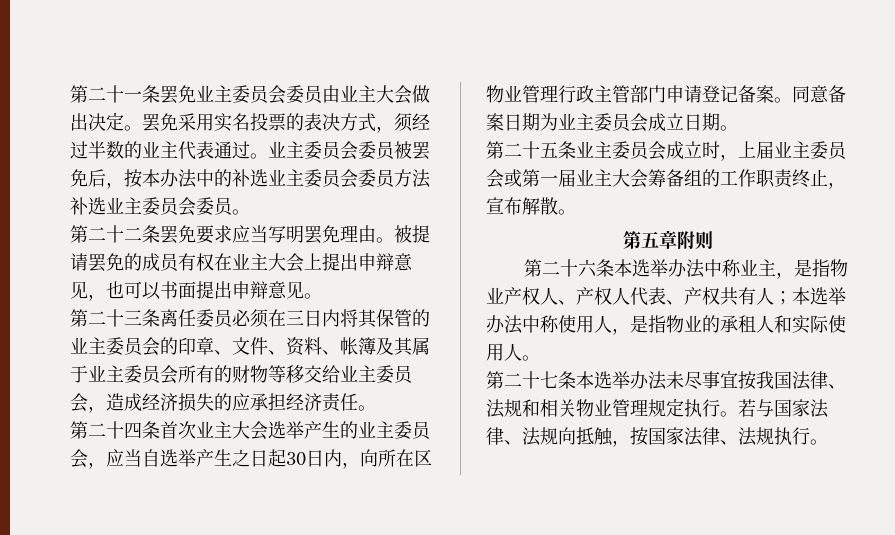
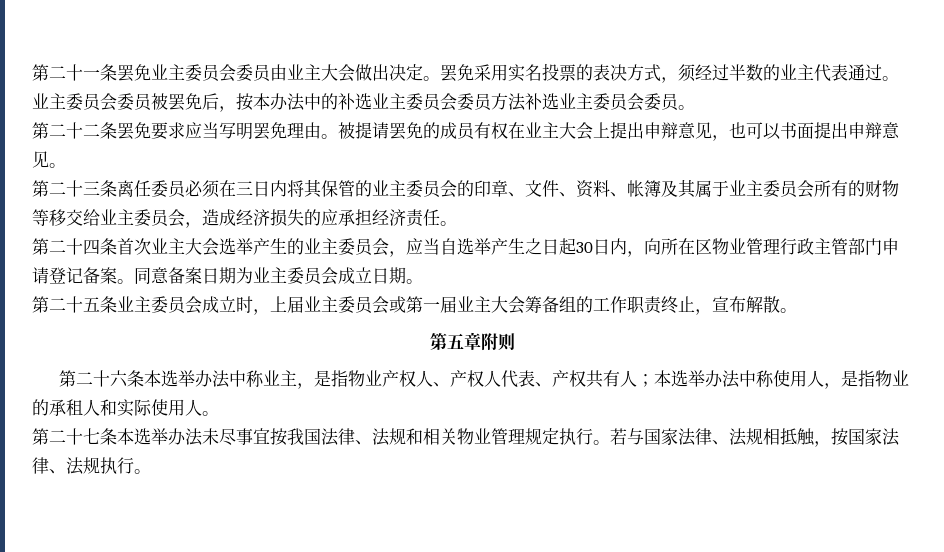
[558,427,576,445] 向 -> [763,428,780,445] 相

